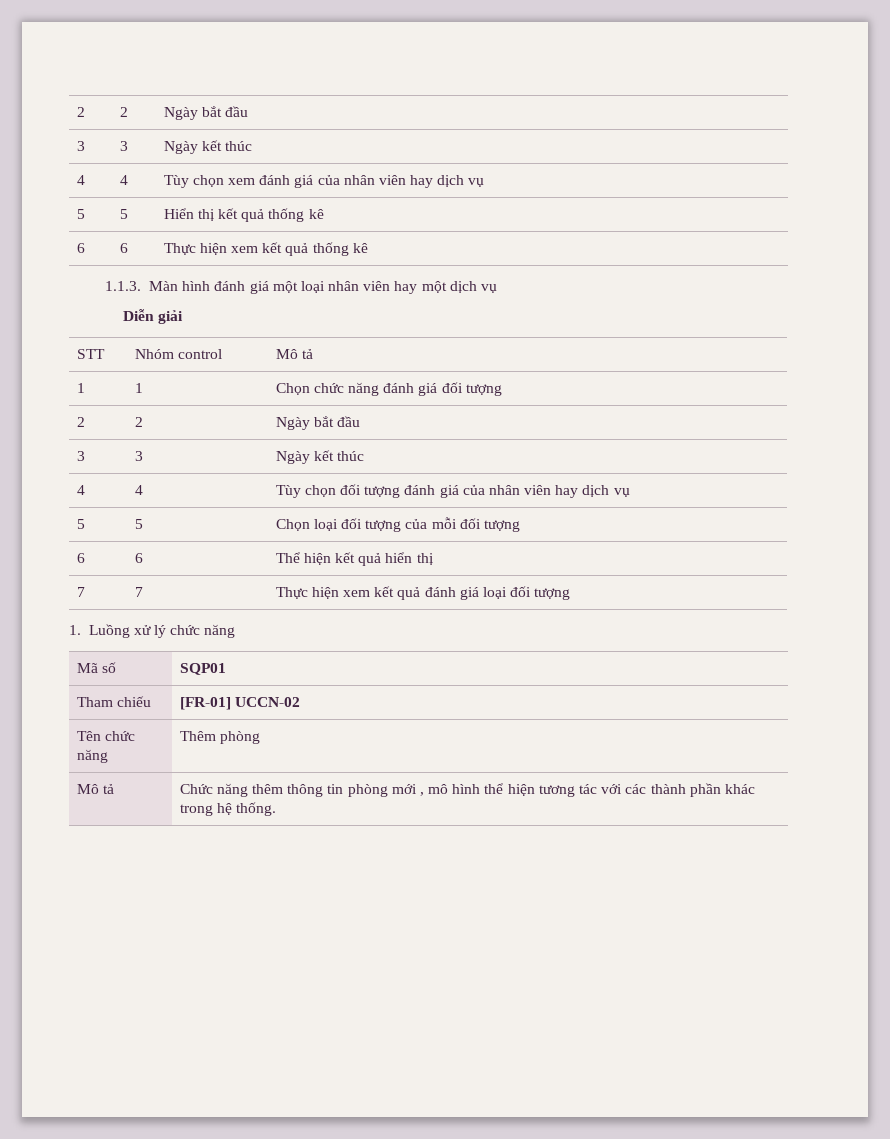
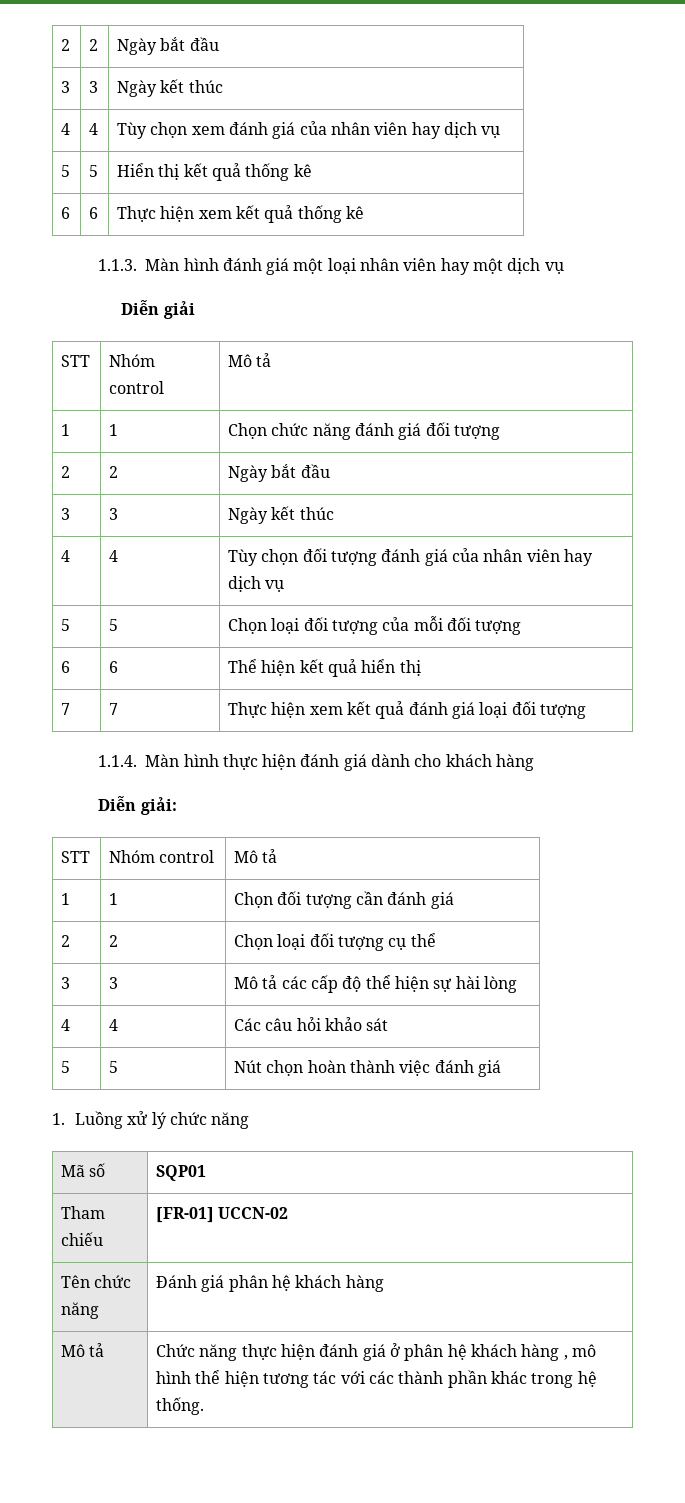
(571, 594) none -> [98,754,535,771] [98,796,177,815] [61,851,91,863] [109,850,215,863] [234,849,278,863] [61,893,71,905] [109,893,119,905] [234,891,454,909] [61,935,71,947] [109,935,119,947] [234,933,436,951] [61,977,71,989] [109,977,119,989] [234,975,517,993] [61,1019,71,1031] [109,1019,119,1031] [234,1017,389,1031] [61,1061,71,1073] [109,1061,119,1073] [234,1060,501,1077] // 1.1.4. Màn hình thực hiện đánh giá dành cho khách hàng // Diễn giải: // STT | Nhóm control | Mô tả // 1 | 1 | Chọn đối tượng cần đánh giá // 2 | 2 | Chọn loại đối tượng cụ thể // 3 | 3 | Mô tả các cấp độ thể hiện sự hài lòng // 4 | 4 | Các câu hỏi khảo sát // 5 | 5 | Nút chọn hoàn thành việc đánh giá
[179,731,260,744] [76,784,114,794] [179,783,417,797] Thêm phòng // Mô tả | Chức năng thêm thông tin phòng mới -> [156,1275,384,1292] [61,1343,105,1357] [156,1343,560,1361] Đánh giá phân hệ khách hàng // Mô tả | Chức năng thực hiện đánh giá ở phân hệ khách hàng

